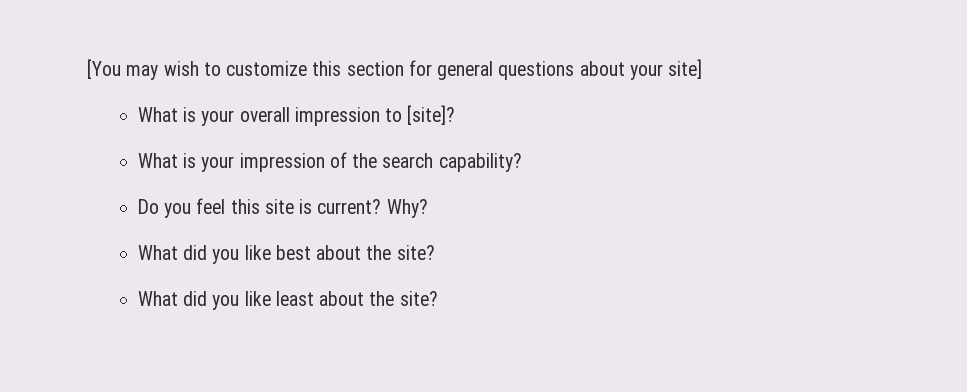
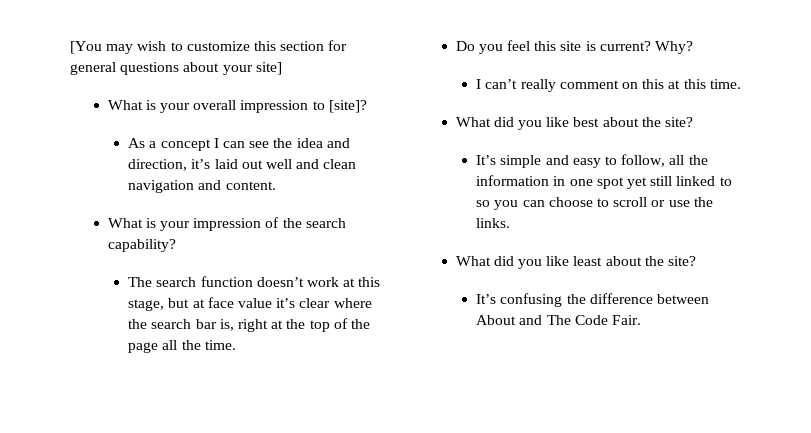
(456, 115) none -> [128,138,350,151] [128,159,357,171] [128,180,276,193] // As a concept I can see the idea and direction, it’s laid out well and clean navigation and content.
(522, 162) none -> [128,276,381,287] [128,297,372,311] [128,318,370,332] [128,340,236,353] // The search function doesn’t work at this stage, but at face value it’s clear where the search bar is, right at the top of the page all the time.
(428, 208) none -> [476,79,741,92] // I can’t really comment on this at this time.
(435, 252) none -> [476,154,708,168] [476,175,732,189] [476,197,713,210] [476,218,511,228] // It’s simple and easy to follow, all the information in one spot yet still linked to so you can choose to scroll or use the links.
(438, 298) none -> [476,293,709,307] [476,315,641,325] // It’s confusing the difference between About and The Code Fair.

